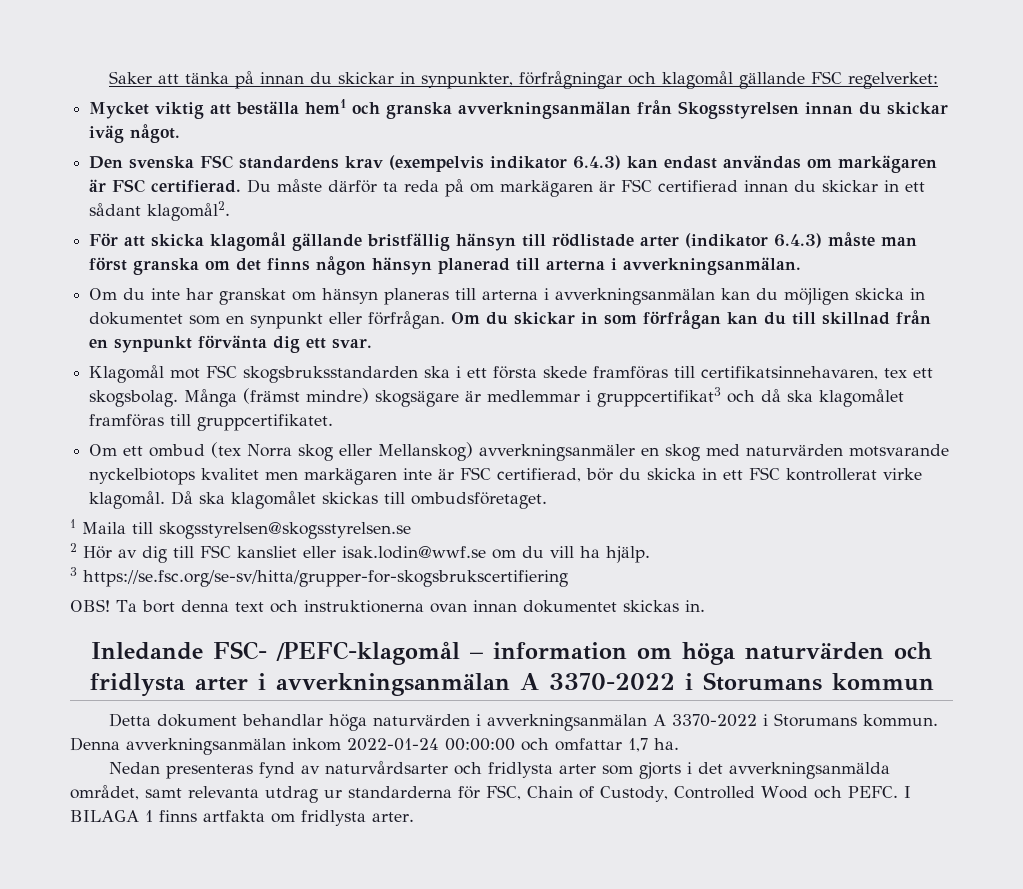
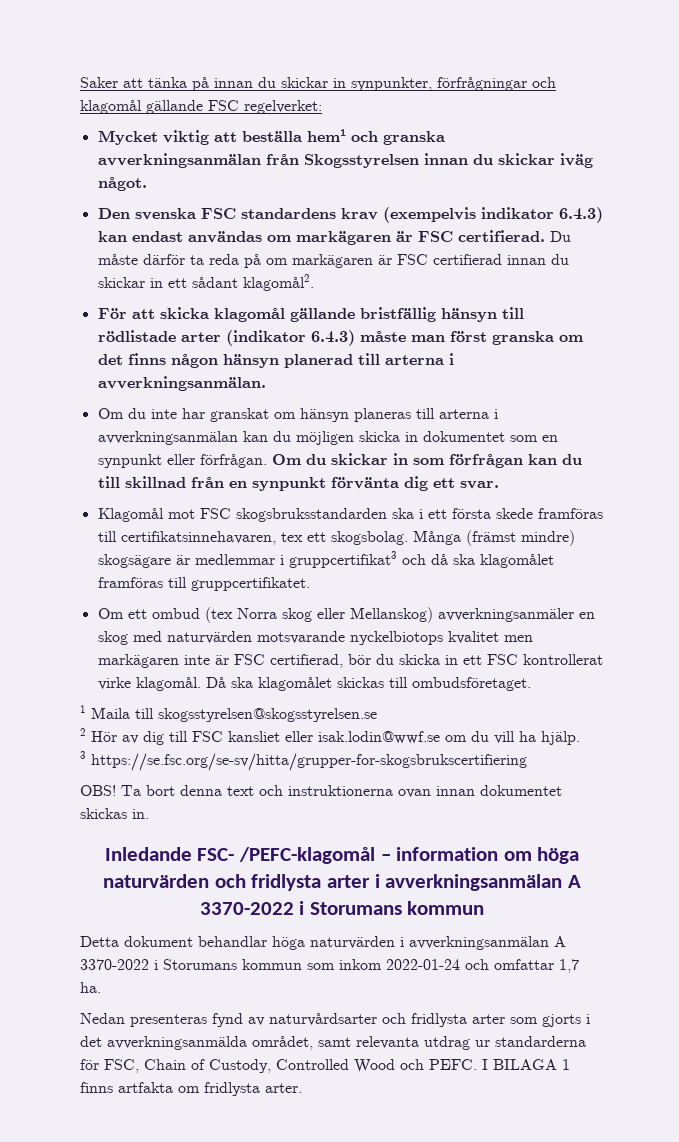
[862,714,938,727] [70,737,286,755] kommun. Denna avverkningsanmälan -> [242,959,335,970] kommun som
[445,738,515,751] 00:00:00 -> (460, 964) none

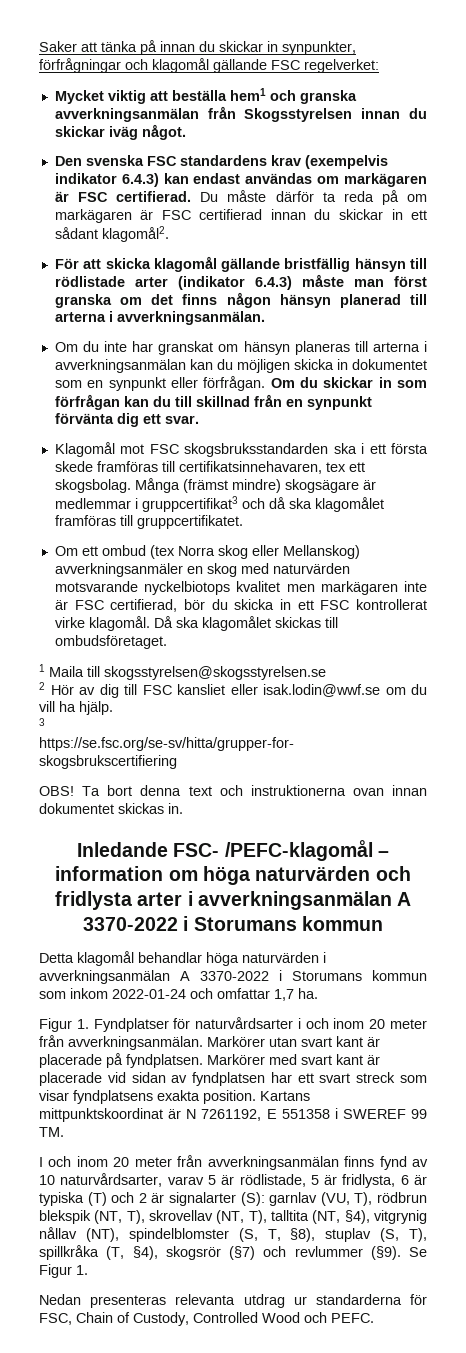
[124,936,193,947] dokument -> [77,951,134,966] klagomål
[80,1013,590,1027] [80,1036,351,1050] Nedan presenteras fynd av naturvårdsarter och fridlysta arter som gjorts i det avverkningsanmälda området, samt -> [39,1017,427,1032] [39,1035,380,1050] [39,1053,380,1068] [39,1072,427,1086] [39,1090,310,1104] [39,1108,427,1122] [39,1127,64,1137] [39,1155,429,1170] [39,1173,428,1188] [39,1192,427,1206] [39,1210,427,1224] [39,1227,427,1242] [39,1245,427,1260] [39,1264,88,1278] [39,1294,167,1308] Figur 1. Fyndplatser för naturvårdsarter i och inom 20 meter från avverkningsanmälan. Markörer utan svart kant är placerade på fyndplatsen. Markörer med svart kant är placerade vid sidan av fyndplatsen har ett svart streck som visar fyndplatsens exakta position. Kartans mittpunktskoordinat är N 7261192, E 551358 i SWEREF 99 TM. // I och inom 20 meter från avverkningsanmälan finns fynd av 10 naturvårdsarter, varav 5 är rödlistade, 5 är fridlysta, 6 är typiska (T) och 2 är signalarter (S): garnlav (VU, T), rödbrun blekspik (NT, T), skrovellav (NT, T), talltita (NT, §4), vitgrynig nållav (NT), spindelblomster (S, T, §8), stuplav (S, T), spillkråka (T, §4), skogsrör (§7) och revlummer (§9). Se Figur 1. // Nedan presenteras
[482,1059,570,1070] [80,1082,302,1096] I BILAGA 1 finns artfakta om fridlysta arter. -> (374, 1318) none

